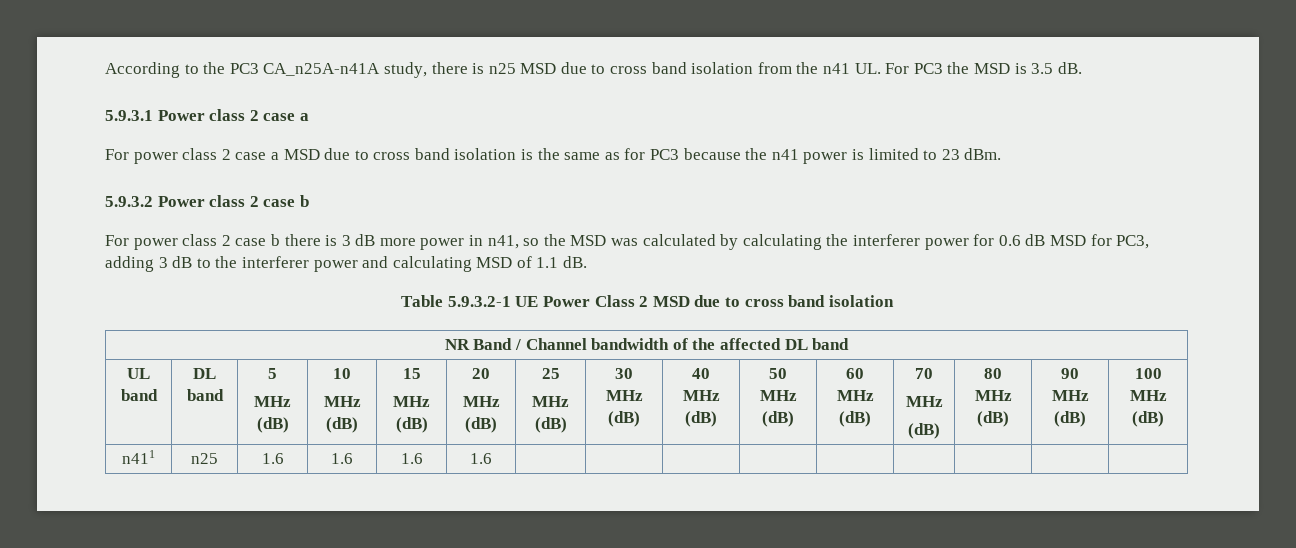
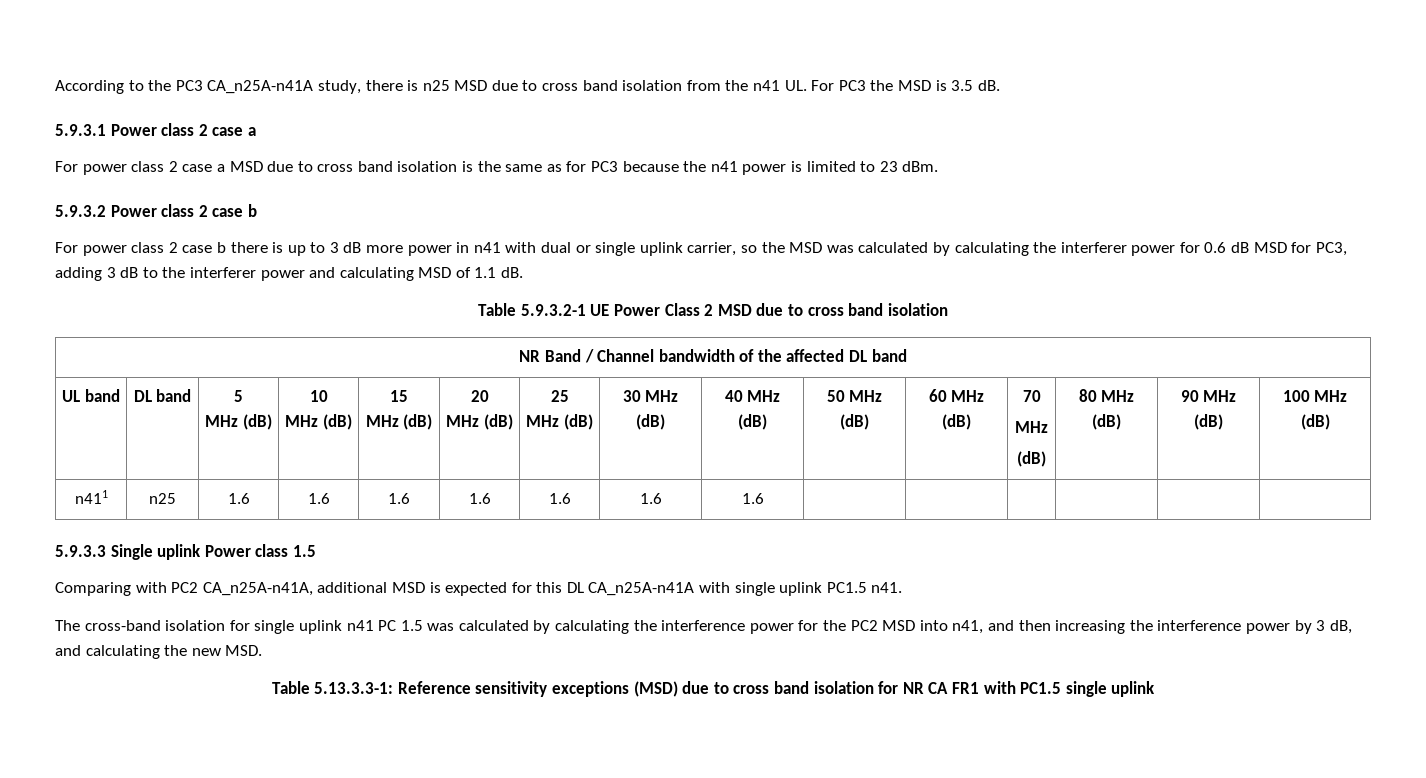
(338, 240) none -> [287,242,326,256] up to
[487,235,519,249] n41, -> [473,242,737,256] n41 with dual or single uplink carrier,
(492, 458) | | | | | | | | -> [548,493,571,504] [639,493,662,504] [741,493,764,504] [55,544,316,560] [55,582,903,596] [55,620,1352,634] [55,645,263,659] [271,681,1156,697] 1.6 | 1.6 | 1.6 | | | | | | // 5.9.3.3 Single uplink Power class 1.5 // Comparing with PC2 CA_n25A-n41A, additional MSD is expected for this DL CA_n25A-n41A with single uplink PC1.5 n41. // The cross-band isolation for single uplink n41 PC 1.5 was calculated by calculating the interference power for the PC2 MSD into n41, and then increasing the interference power by 3 dB, and calculating the new MSD. // Table 5.13.3.3-1: Reference sensitivity exceptions (MSD) due to cross band isolation for NR CA FR1 with PC1.5 single uplink

